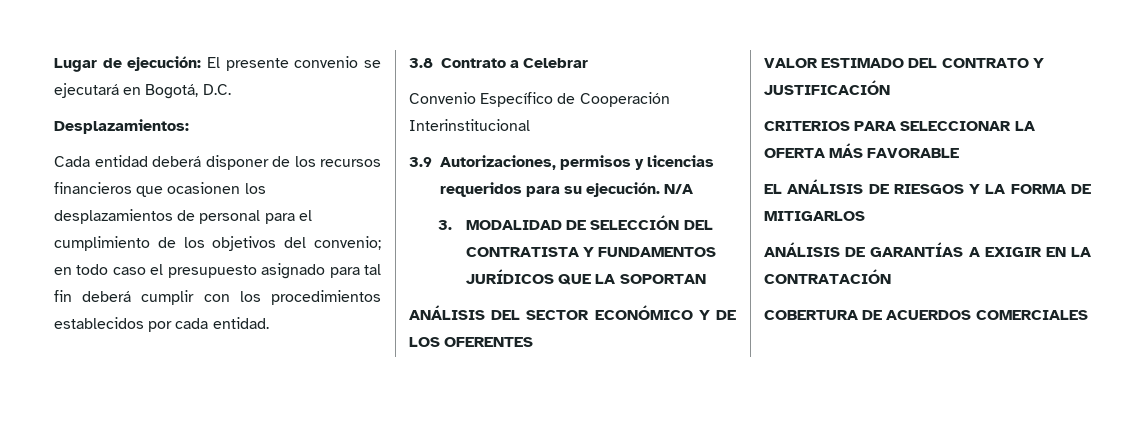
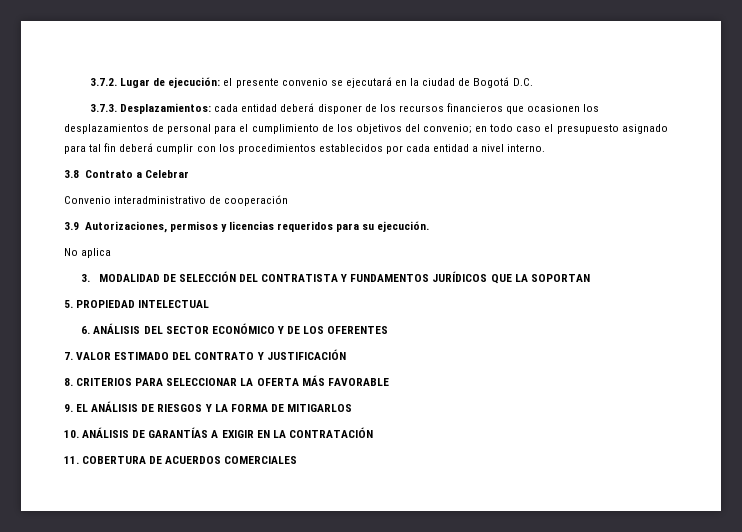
(54, 65) none -> [90,78,118,86] 3.7.2.
[206,57,220,68] El -> [223,78,233,86] el
[145,84,199,99] Bogotá, -> [410,77,510,88] la ciudad de Bogotá
(231, 89) none -> [90,104,118,112] 3.7.3.
[54,156,90,167] // Cada -> [214,104,239,112] cada
[212,317,269,329] entidad. -> [433,144,546,152] entidad a nivel interno.
[480,92,670,107] [409,119,530,131] Específico de Cooperación Interinstitucional -> [114,195,289,206] interadministrativo de cooperación
[664,184,694,194] N/A -> [64,248,112,258] // No aplica
(706, 279) none -> [64,300,210,308] [81,326,91,334] 5. PROPIEDAD INTELECTUAL // 6.
(534, 342) none -> [64,352,73,360] 7.
(890, 87) none -> [64,378,73,386] 8.
(960, 153) none -> [64,404,73,412] 9.
(865, 216) none -> [64,430,79,438] 10.
(891, 276) none -> [64,456,79,464] 11.

